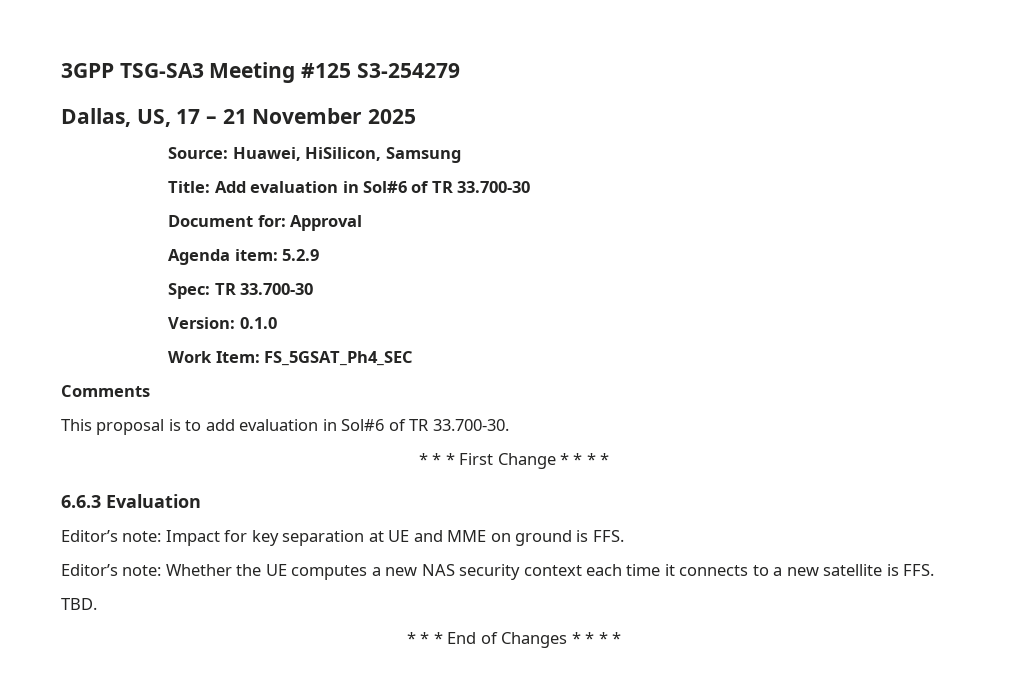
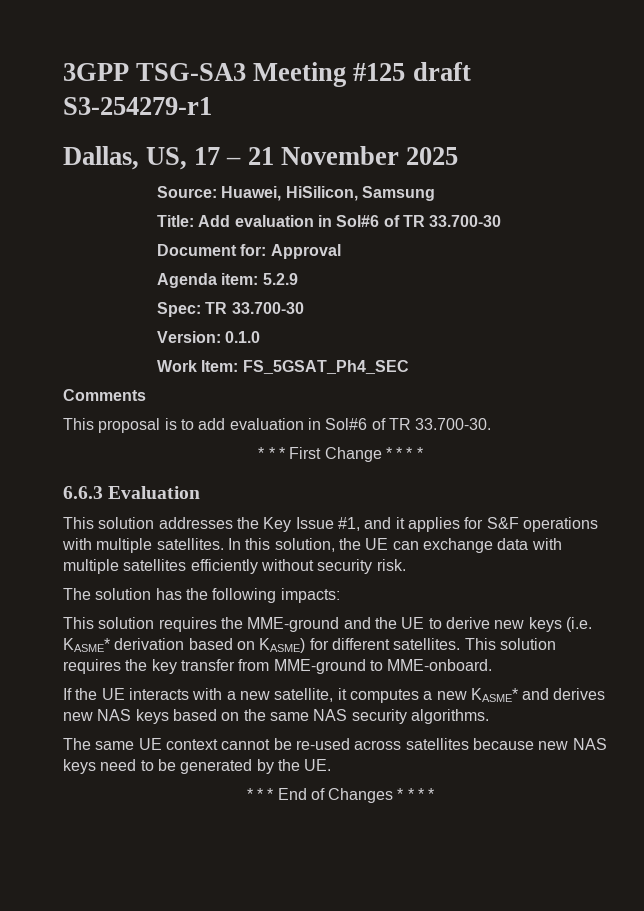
[356,63,460,78] S3-254279 -> [412,62,471,81] [63,97,212,115] draft S3-254279-r1
[61,530,624,546] [61,564,935,580] [61,598,97,610] Editor’s note: Impact for key separation at UE and MME on ground is FFS. // Editor’s note: Whether the UE computes a new NAS security context each time it connects to a new satellite is FFS. // TBD. -> [63,517,598,532] [62,538,562,553] [63,559,406,574] [63,588,340,603] [63,617,592,632] [63,638,556,653] [63,659,493,674] [63,688,606,703] [63,709,489,724] [63,738,607,750] [63,759,332,774] This solution addresses the Key Issue #1, and it applies for S&F operations with multiple satellites. In this solution, the UE can exchange data with multiple satellites efficiently without security risk. // The solution has the following impacts: // This solution requires the MME-ground and the UE to derive new keys (i.e. KASME* derivation based on KASME) for different satellites. This solution requires the key transfer from MME-ground to MME-onboard. // If the UE interacts with a new satellite, it computes a new KASME* and derives new NAS keys based on the same NAS security algorithms. // The same UE context cannot be re-used across satellites because new NAS keys need to be generated by the UE.

